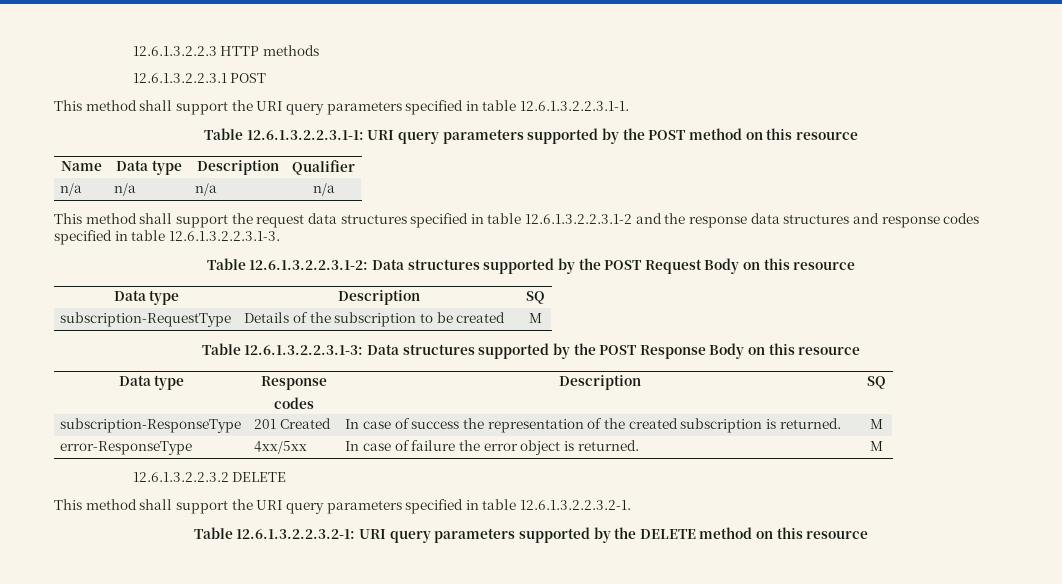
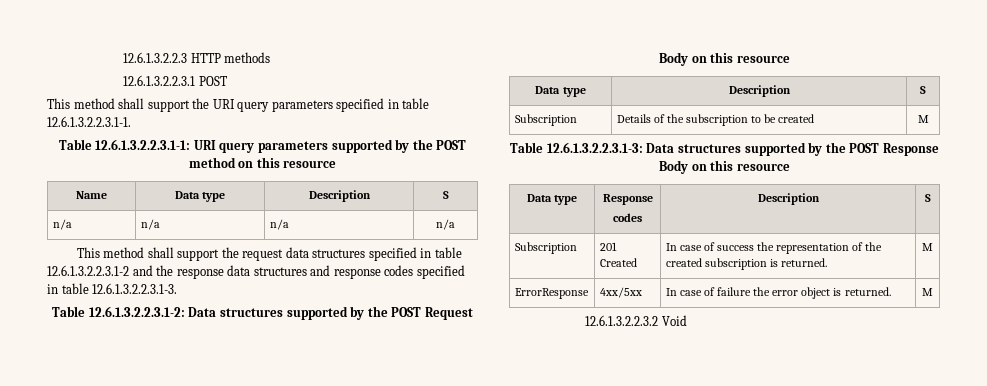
[292,160,355,175] Qualifier -> [442,191,449,199] S
[525,291,545,304] [60,312,232,327] SQ // subscription-RequestType -> [920,86,926,94] [514,114,577,126] S // Subscription
[867,376,886,389] [60,418,242,433] SQ // subscription-ResponseType -> [924,194,931,202] [514,242,577,254] S // Subscription
[60,441,193,455] error-ResponseType -> [514,288,589,299] ErrorResponse
[232,472,287,482] [54,499,632,514] [193,527,869,543] DELETE // This method shall support the URI query parameters specified in table 12.6.1.3.2.2.3.2-1. // Table 12.6.1.3.2.2.3.2-1: URI query parameters supported by the DELETE method on this resource -> [661,315,687,326] Void

